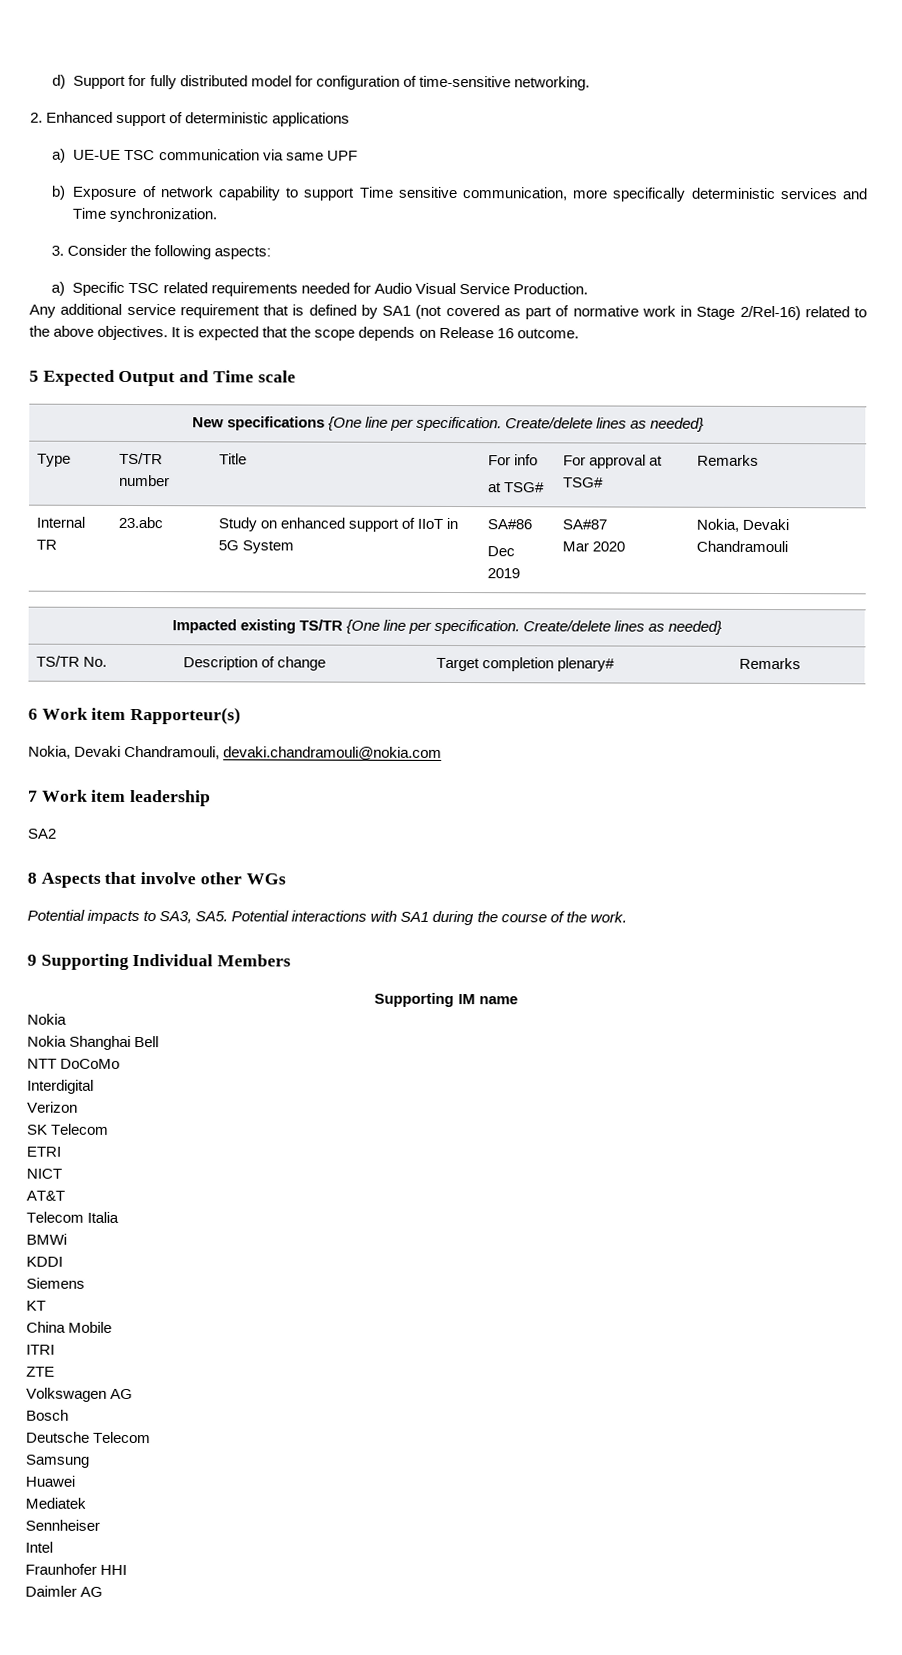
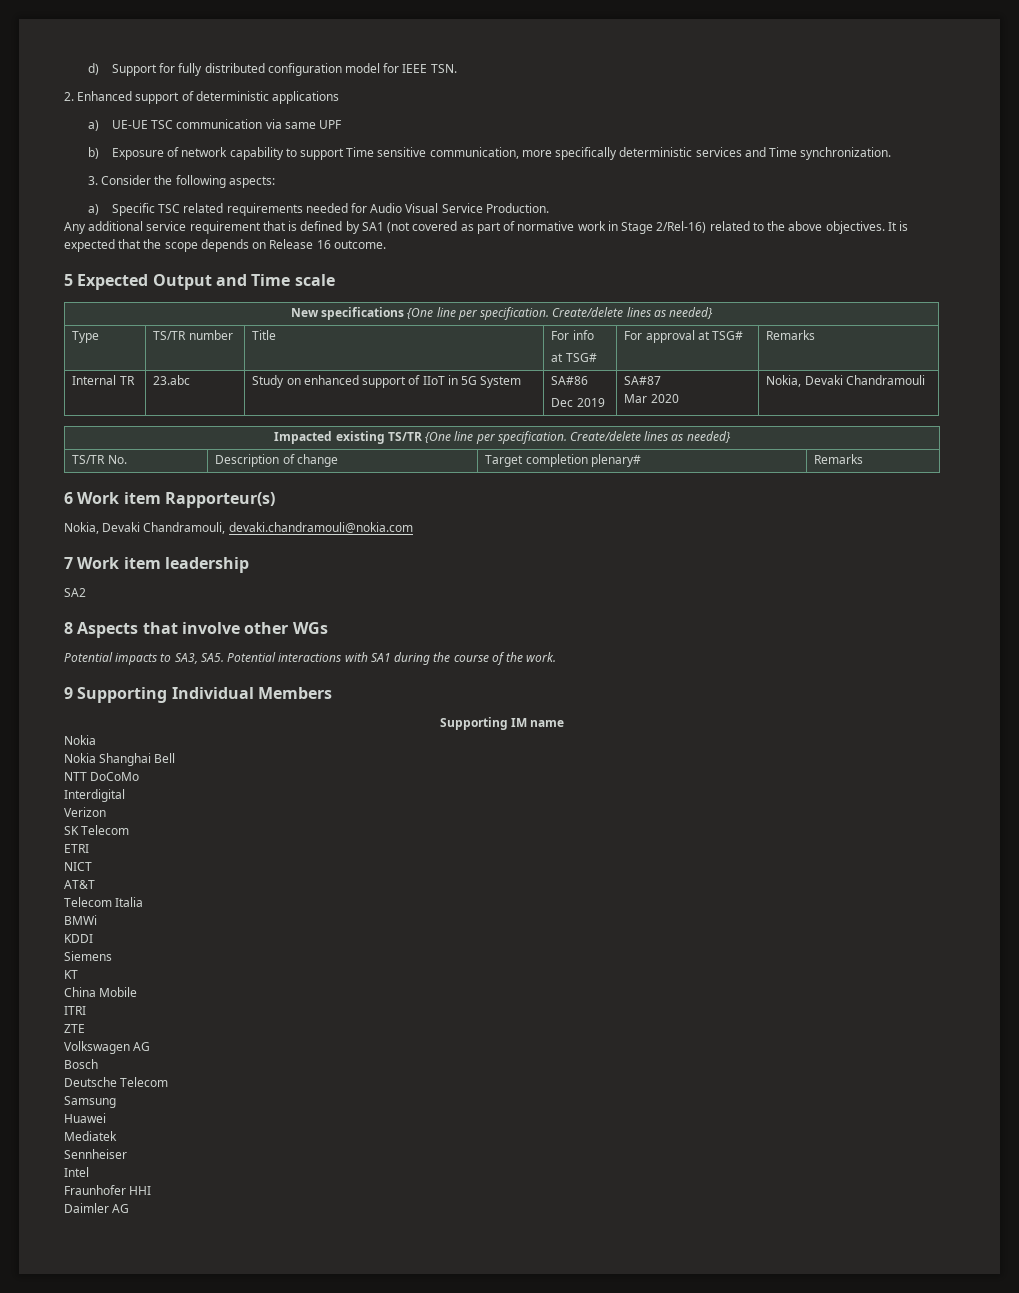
(248, 81) none -> [267,63,342,76] configuration
[315,75,590,91] configuration of time-sensitive networking. -> [402,64,457,73] IEEE TSN.

